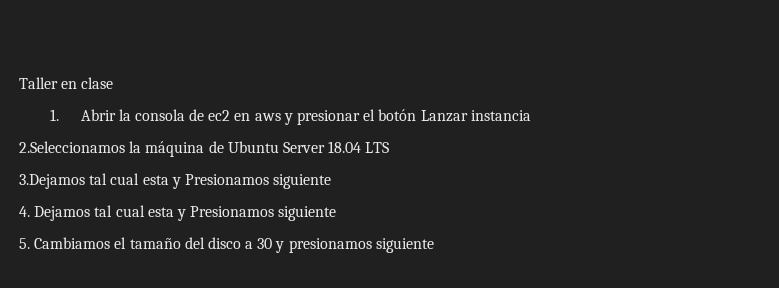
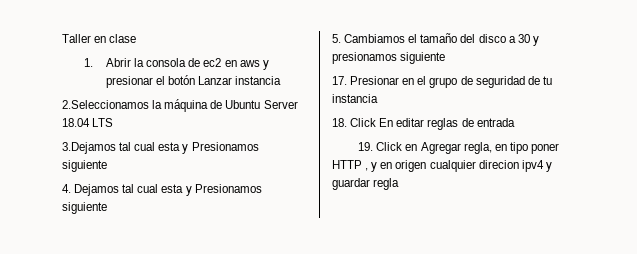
(434, 245) none -> [332,76,552,88] [332,94,378,103] [332,118,515,130] [358,142,559,154] [332,160,552,172] [332,178,400,190] // 17. Presionar en el grupo de seguridad de tu instancia // 18. Click En editar reglas de entrada // 19. Click en Agregar regla, en tipo poner HTTP , y en origen cualquier direcion ipv4 y guardar regla

